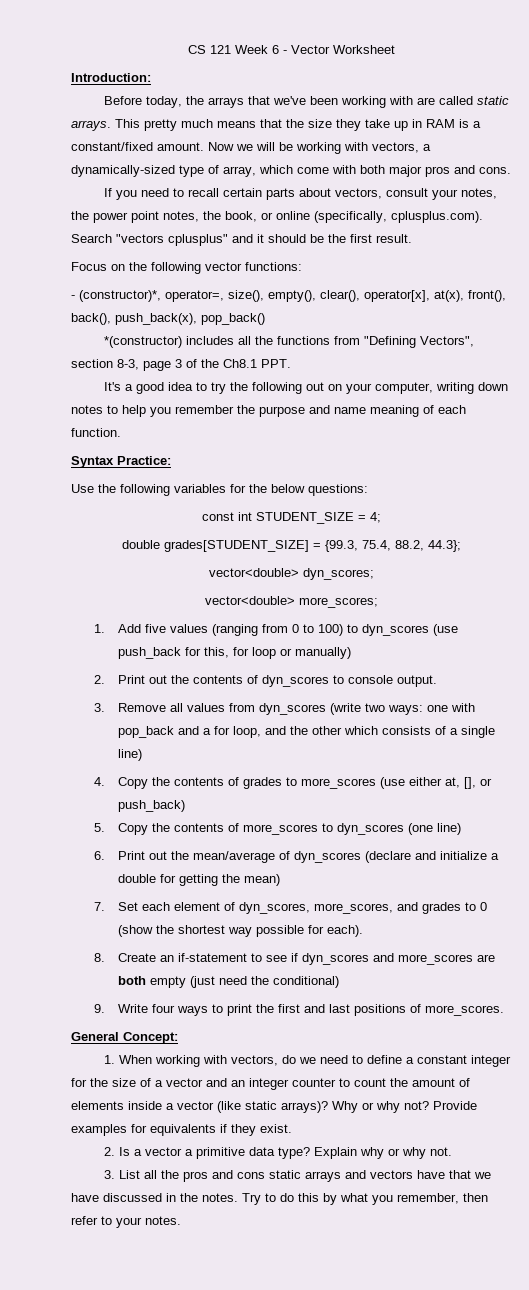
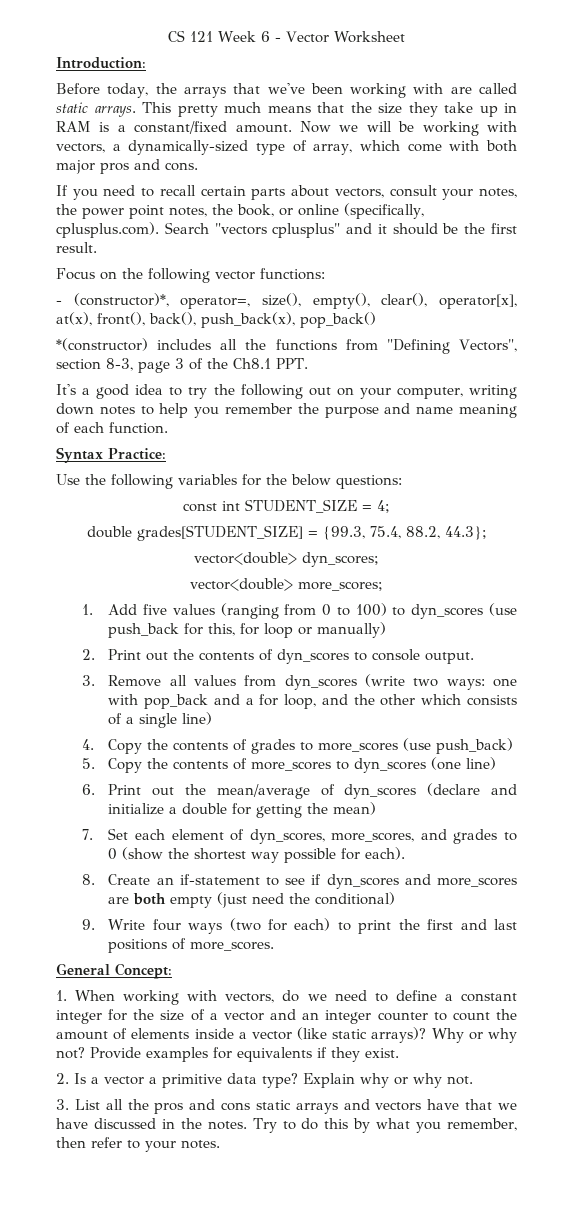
[408,777,492,789] either at, [], or -> (432, 744) none
(208, 1011) none -> [229,918,331,931] (two for each)

